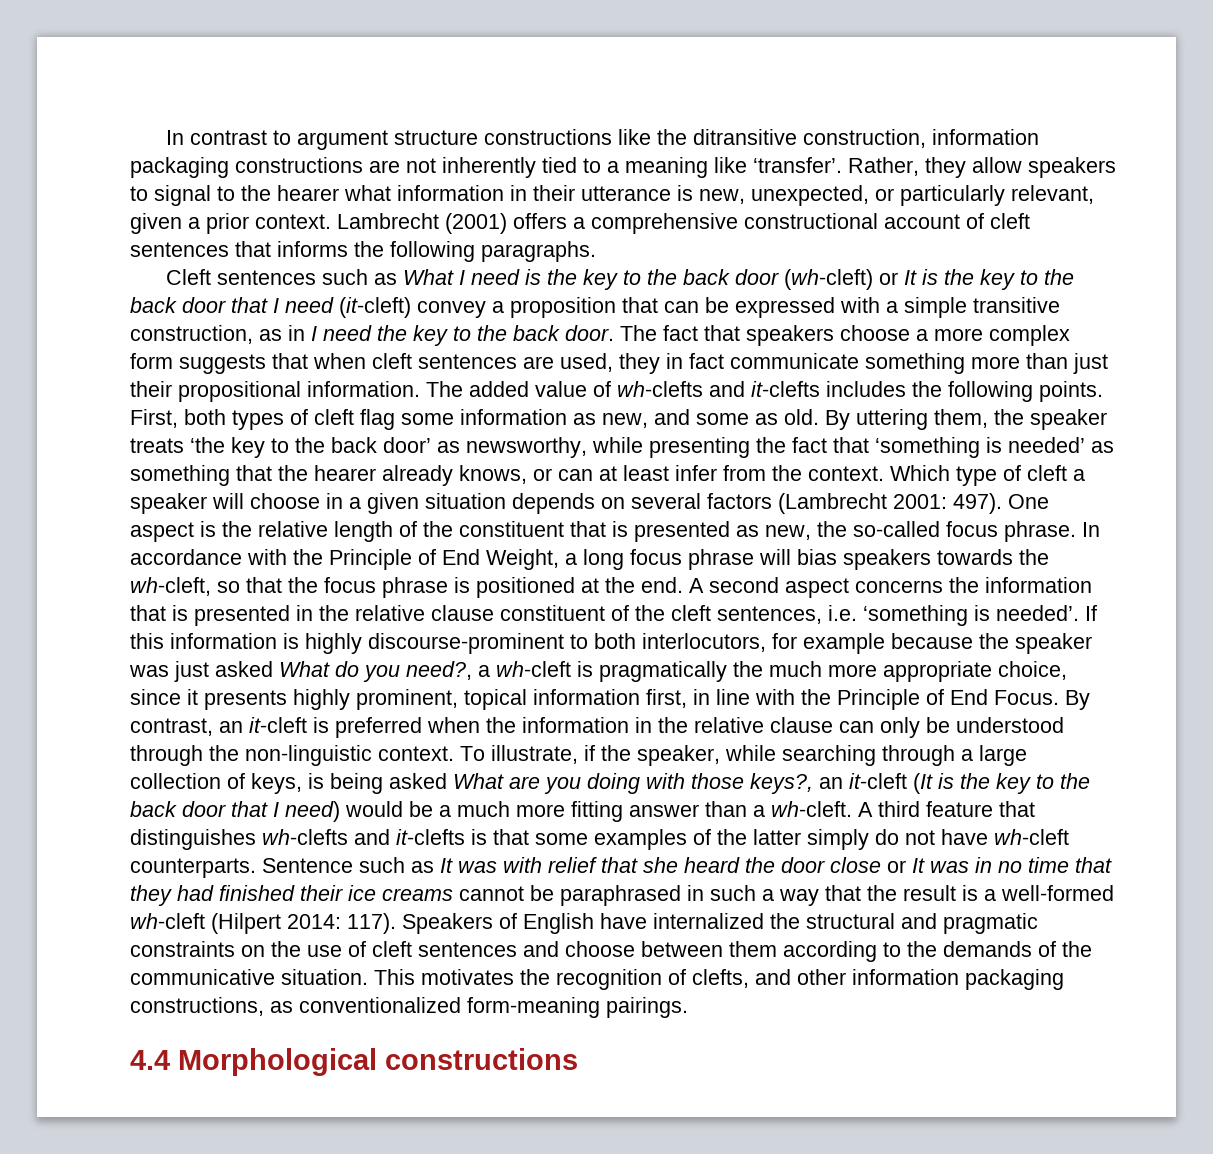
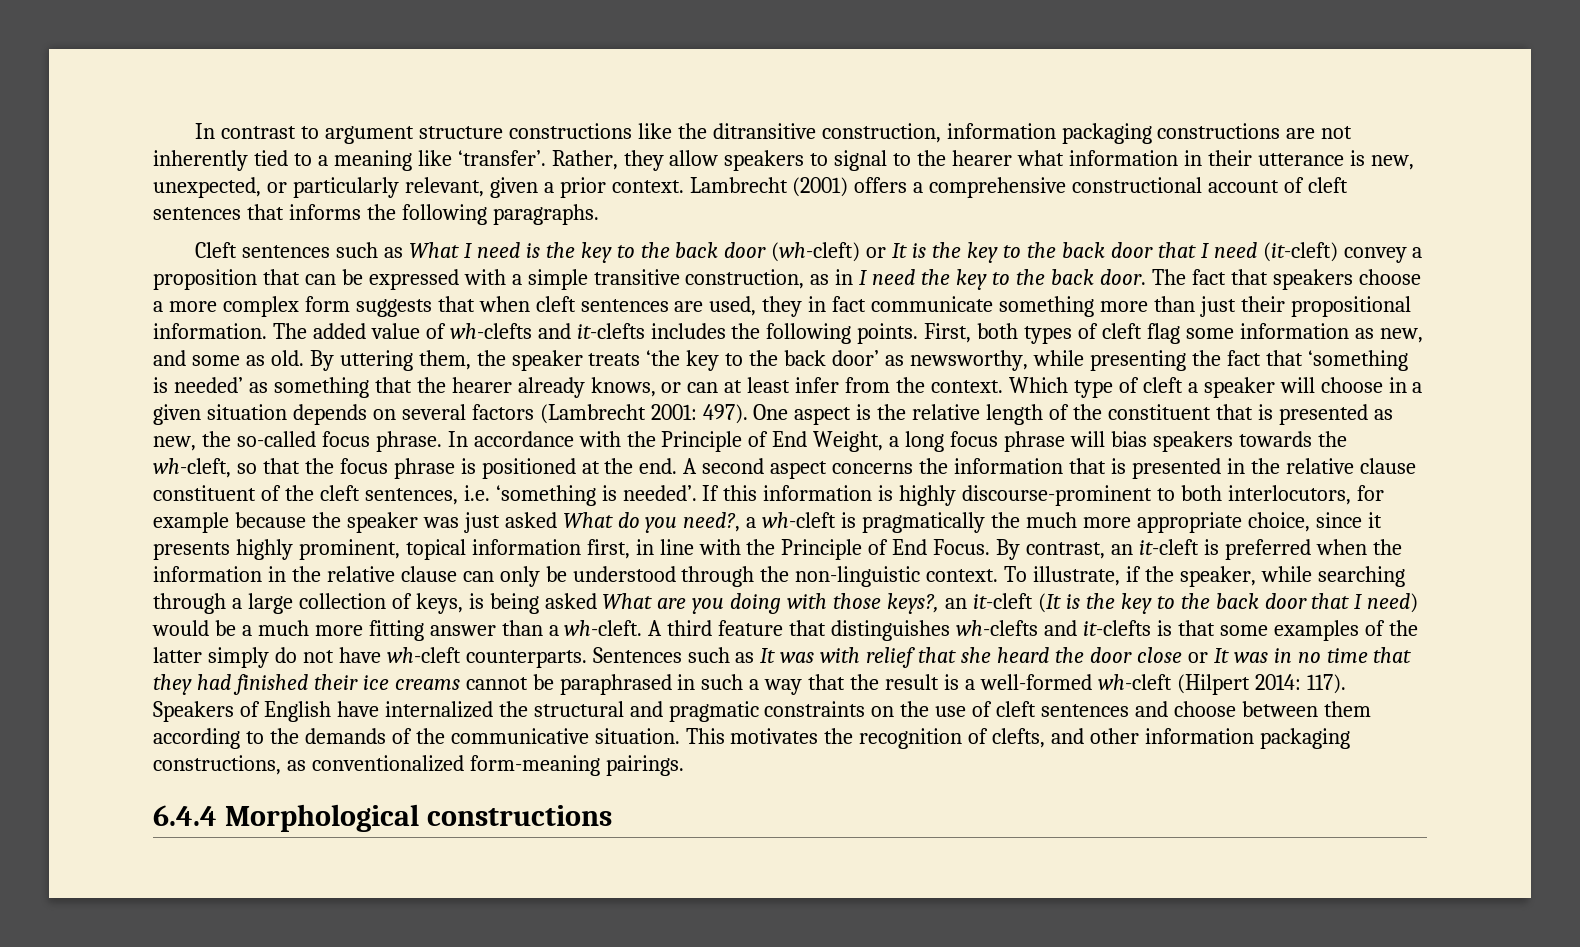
[262,858,353,873] Sentence -> [592,647,682,663] Sentences
[130,1050,170,1070] 4.4 -> [153,805,217,826] 6.4.4

